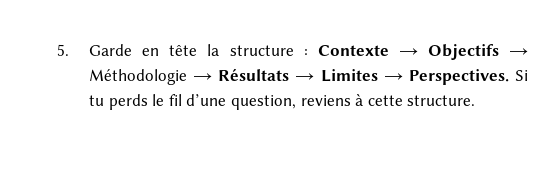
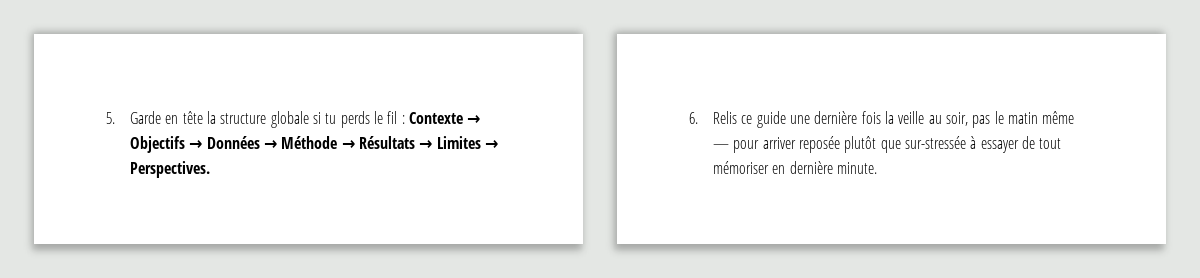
(294, 50) none -> [270,111,398,128] globale si tu perds le fil
[89,69,188,85] Méthodologie -> [206,136,338,149] Données → Méthode
[515,70,528,81] [89,94,476,110] Si tu perds le fil d’une question, reviens à cette structure. -> [688,111,1075,128] [712,136,1062,153] [712,161,877,174] // 6. Relis ce guide une dernière fois la veille au soir, pas le matin même — pour arriver reposée plutôt que sur-stressée à essayer de tout mémoriser en dernière minute.

